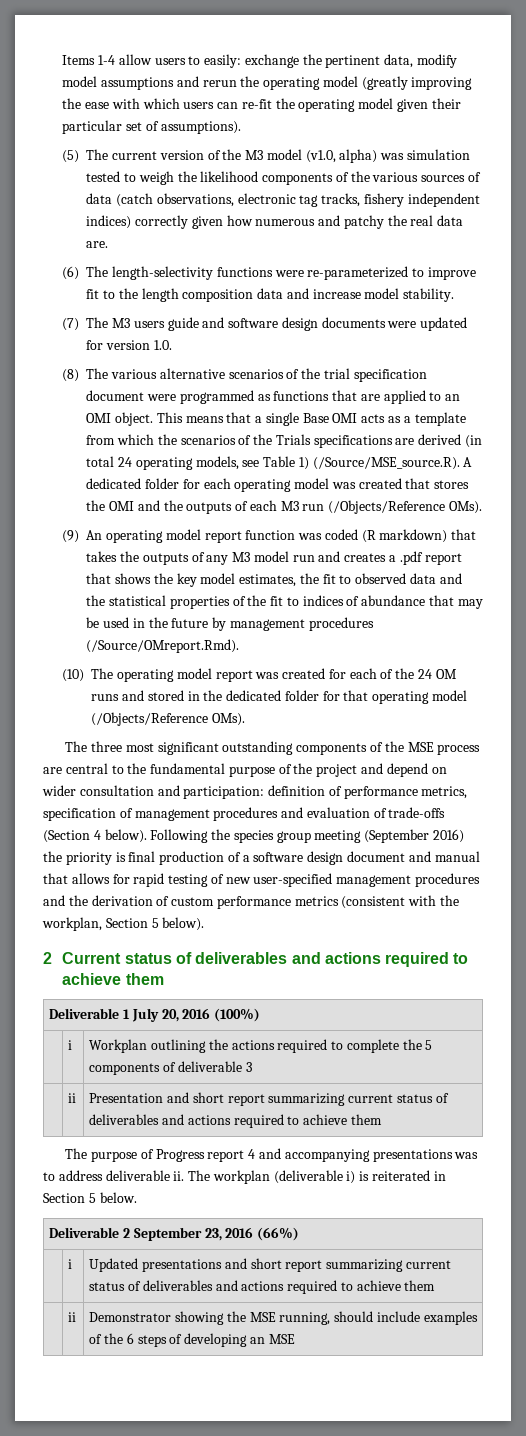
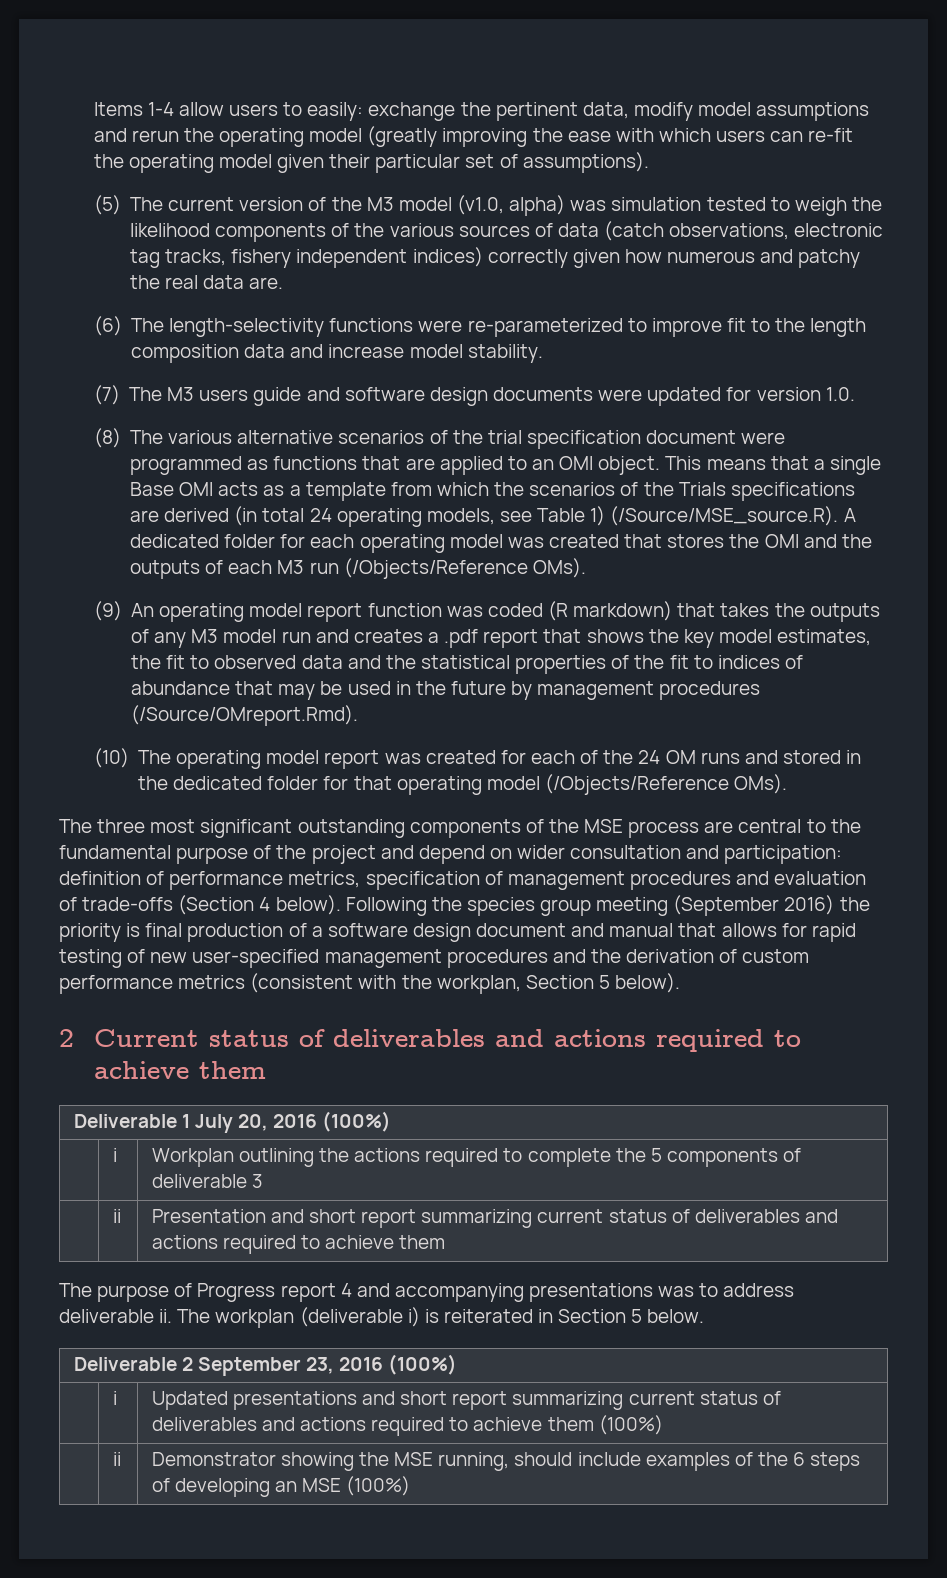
[257,1227,300,1241] (66%) -> [388,1354,458,1375] (100%)
(436, 1285) none -> [598,1415,663,1435] (100%)
(295, 1339) none -> [346,1476,411,1496] (100%)

